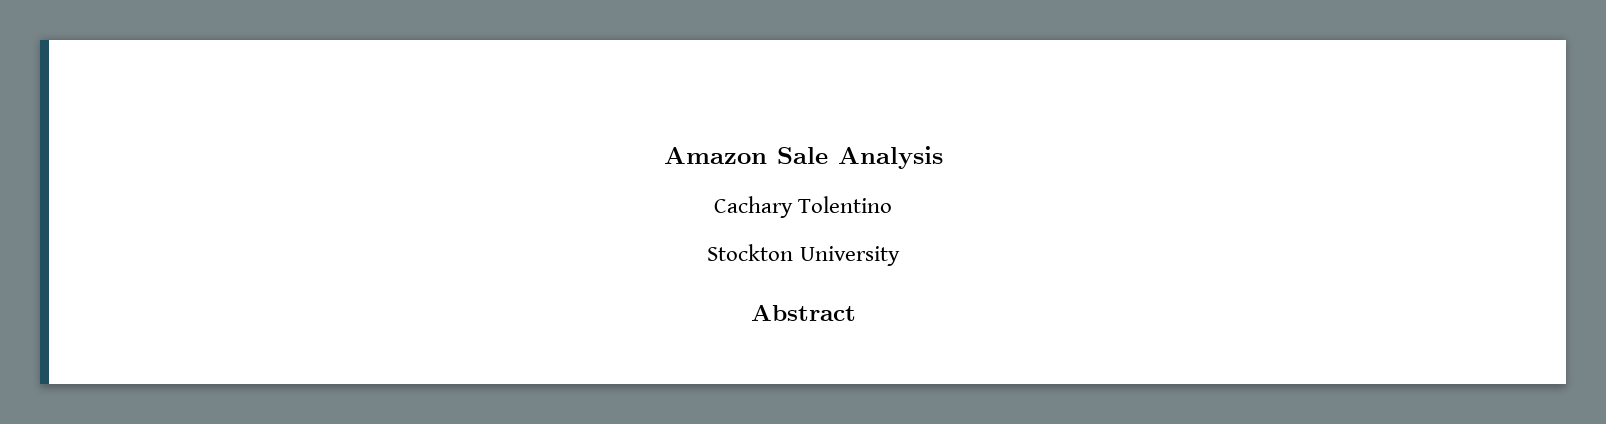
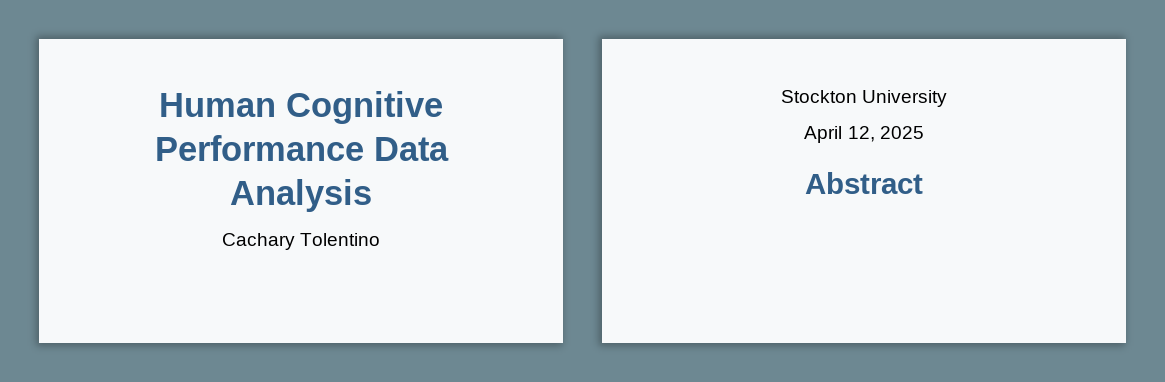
[663,147,828,164] Amazon Sale -> [159,91,443,124] [154,135,449,161] Human Cognitive Performance Data
(900, 256) none -> [804,126,924,143] // April 12, 2025

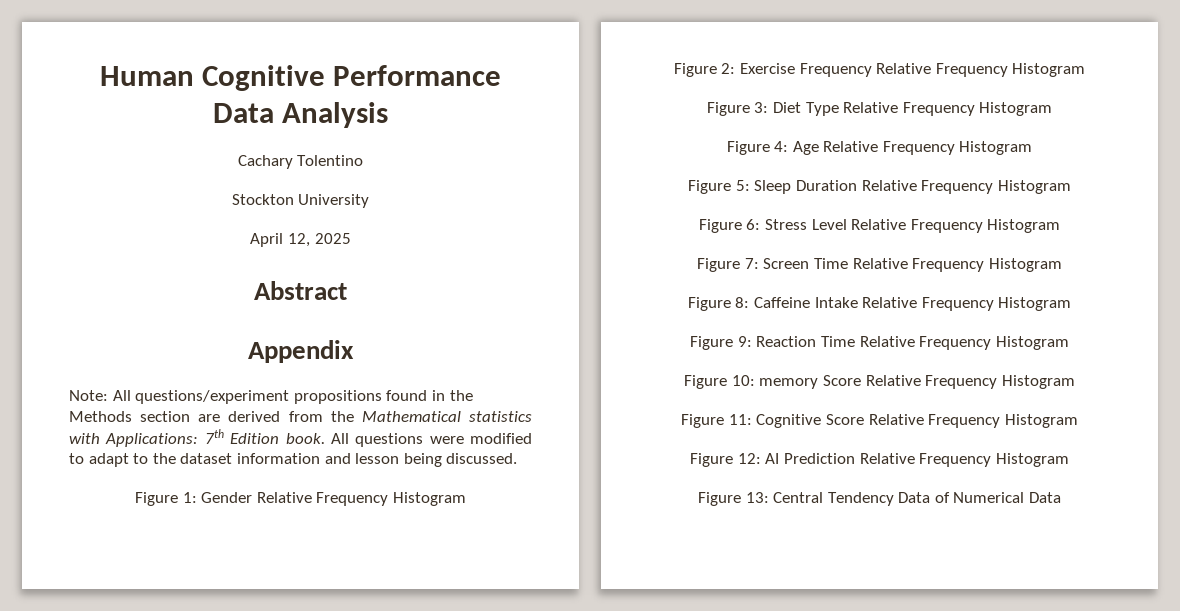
(923, 183) none -> [248,340,354,363] [69,390,473,404] [69,411,532,422] [69,429,532,447] [69,453,518,467] [135,492,466,506] [673,63,1086,77] [706,102,1053,116] [726,141,1033,155] [688,180,1071,194] [698,219,1061,233] [697,258,1062,272] [687,297,1072,311] [690,336,1069,350] [684,375,1075,389] [681,414,1078,428] [690,453,1069,467] [697,492,1062,506] // Appendix // Note: All questions/experiment propositions found in the Methods section are derived from the Mathematical statistics with Applications: 7th Edition book. All questions were modified to adapt to the dataset information and lesson being discussed. // Figure 1: Gender Relative Frequency Histogram // Figure 2: Exercise Frequency Relative Frequency Histogram // Figure 3: Diet Type Relative Frequency Histogram // Figure 4: Age Relative Frequency Histogram // Figure 5: Sleep Duration Relative Frequency Histogram // Figure 6: Stress Level Relative Frequency Histogram // Figure 7: Screen Time Relative Frequency Histogram // Figure 8: Caffeine Intake Relative Frequency Histogram // Figure 9: Reaction Time Relative Frequency Histogram // Figure 10: memory Score Relative Frequency Histogram // Figure 11: Cognitive Score Relative Frequency Histogram // Figure 12: AI Prediction Relative Frequency Histogram // Figure 13: Central Tendency Data of Numerical Data

